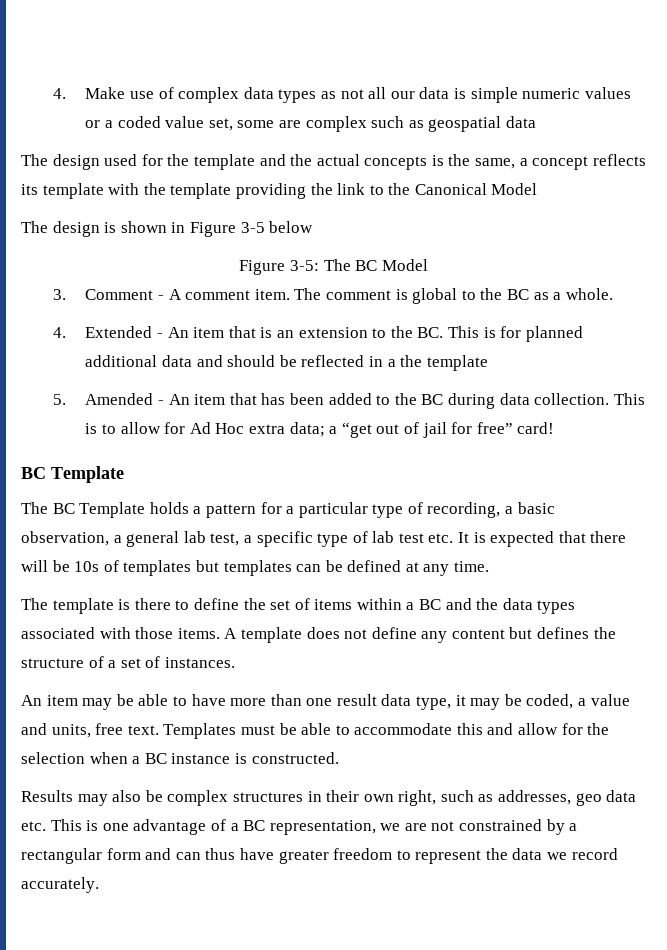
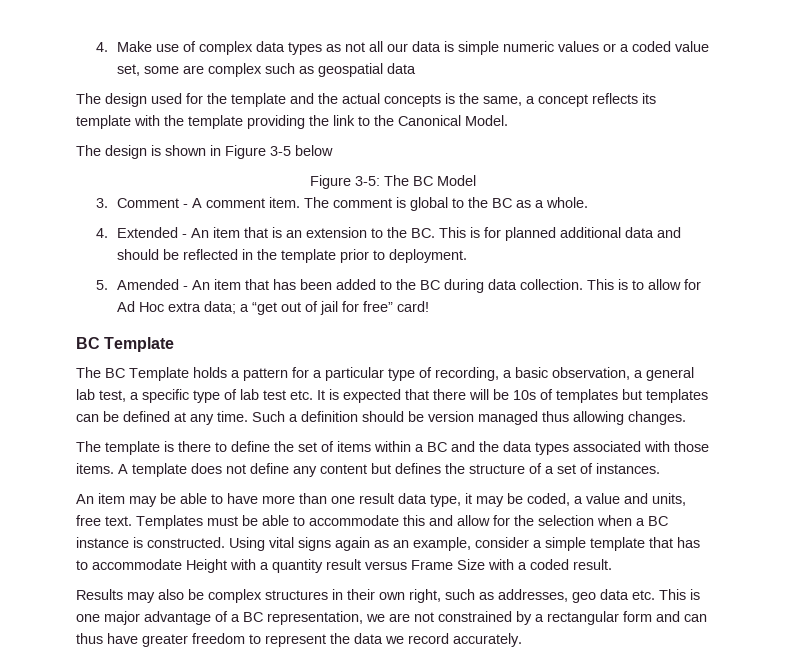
[491,183,538,195] Model -> [465,115,508,126] Model.
[387,355,488,371] a the template -> [256,249,467,263] the template prior to deployment.
(490, 566) none -> [252,411,686,425] Such a definition should be version managed thus allowing changes.
(339, 758) none -> [229,537,700,551] [76,559,612,573] Using vital signs again as an example, consider a simple template that has to accommodate Height with a quantity result versus Frame Size with a coded result.
(129, 827) none -> [104,611,140,625] major

